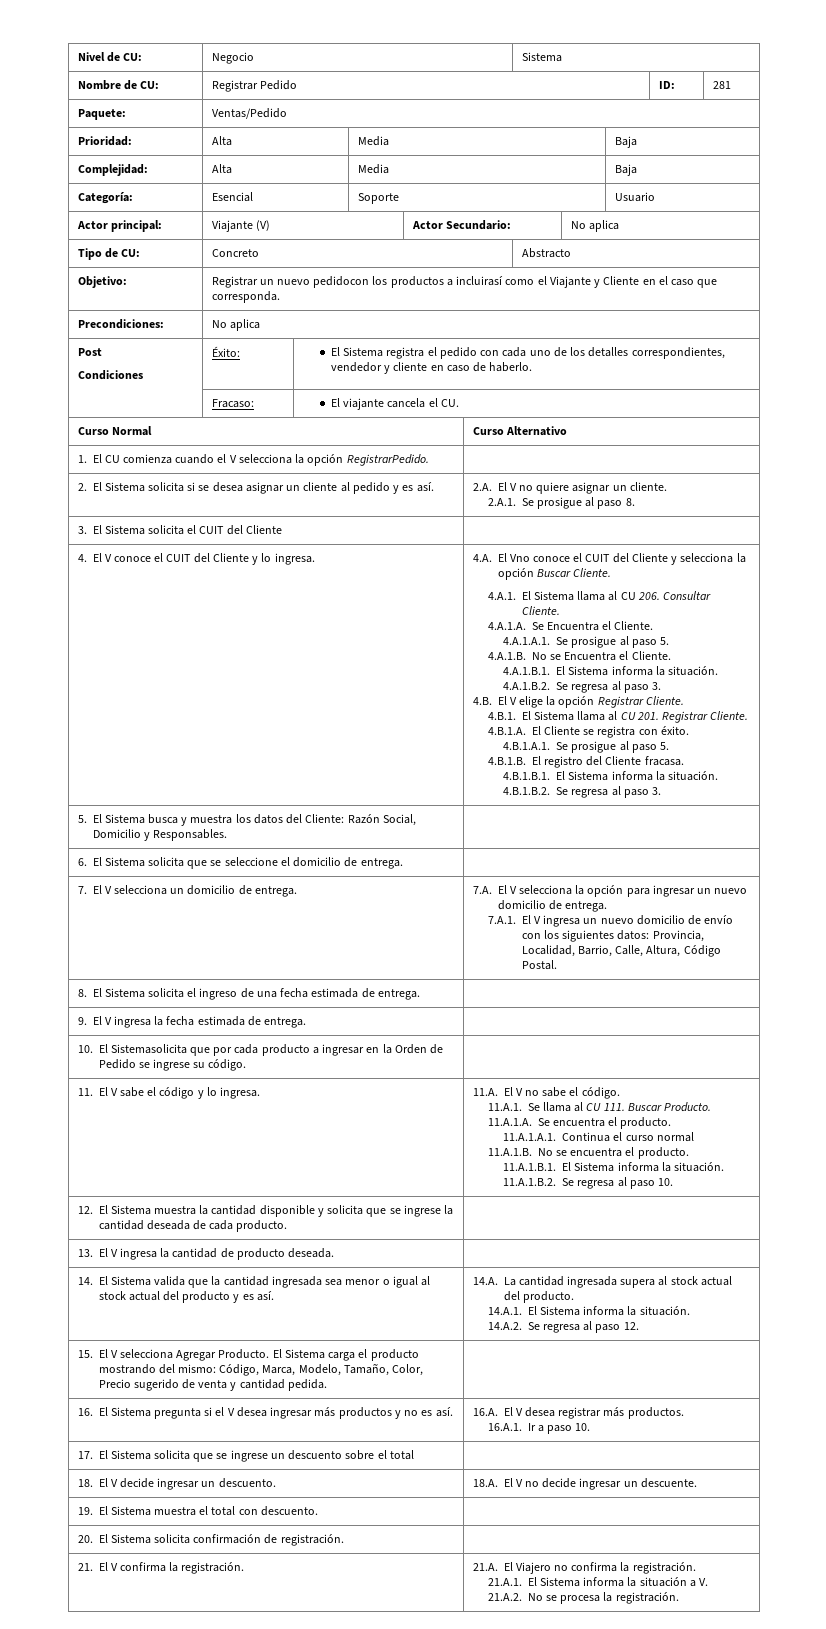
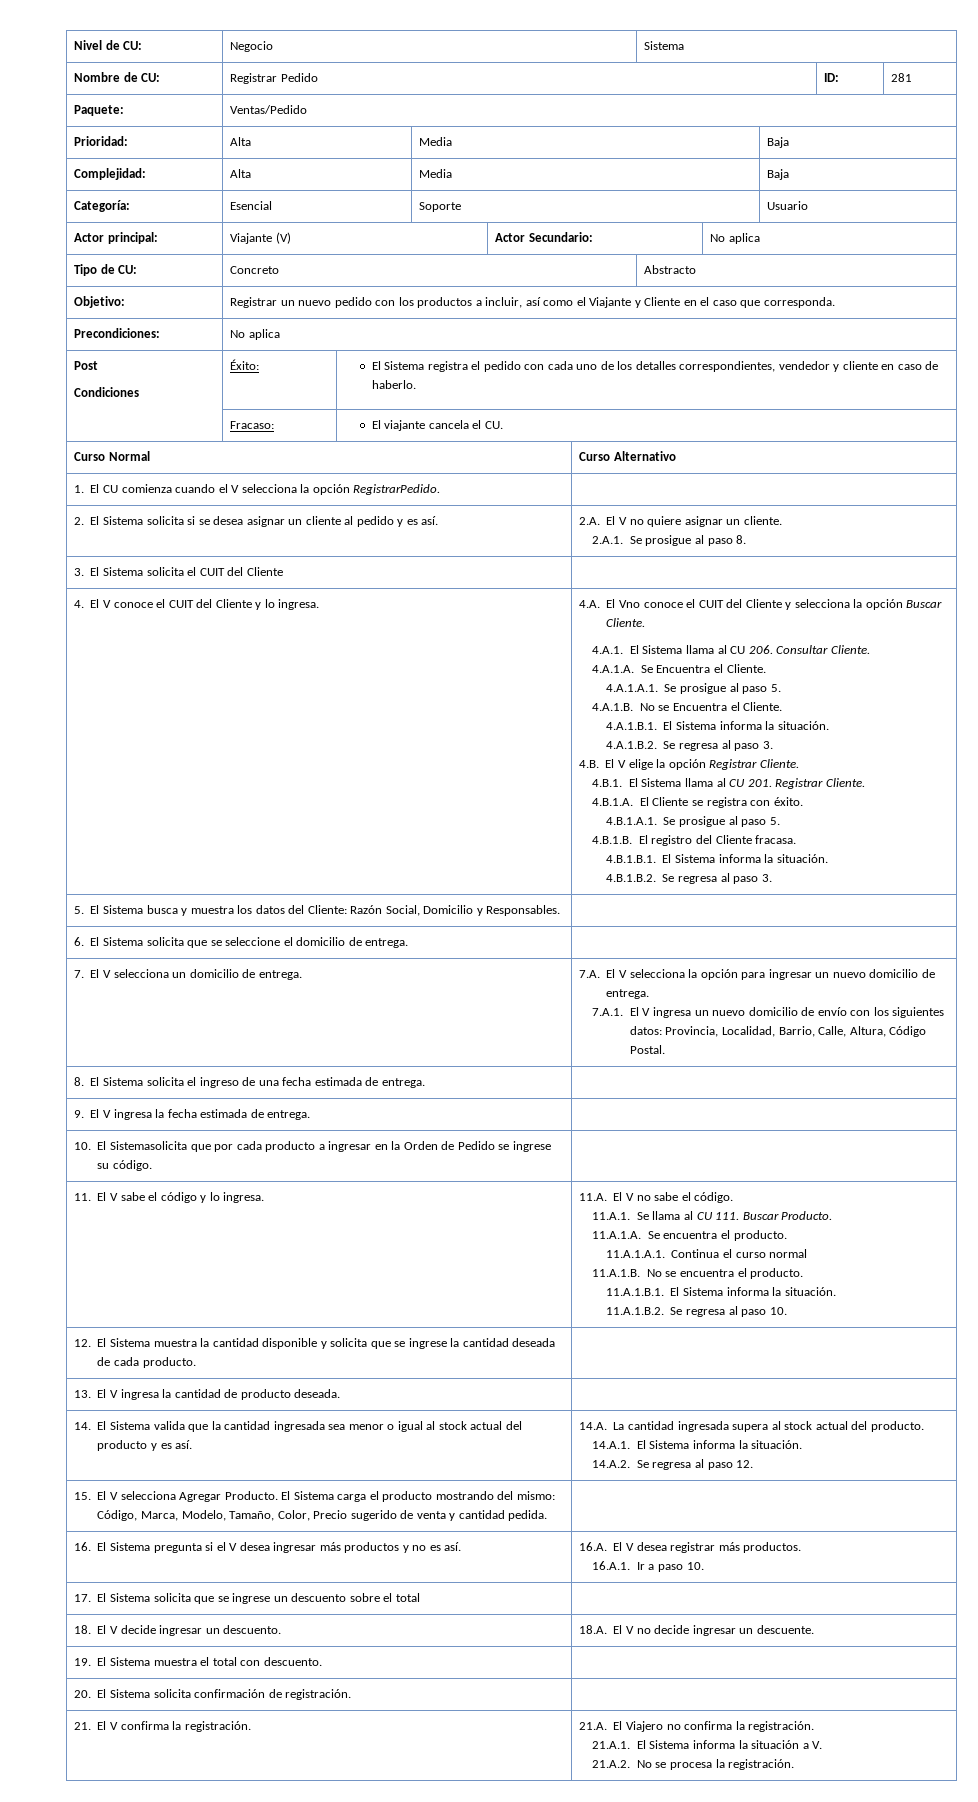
[313,276,370,288] pedidocon -> [334,297,396,308] pedido con
[456,276,504,286] incluirasí -> [485,297,541,308] incluir, así

